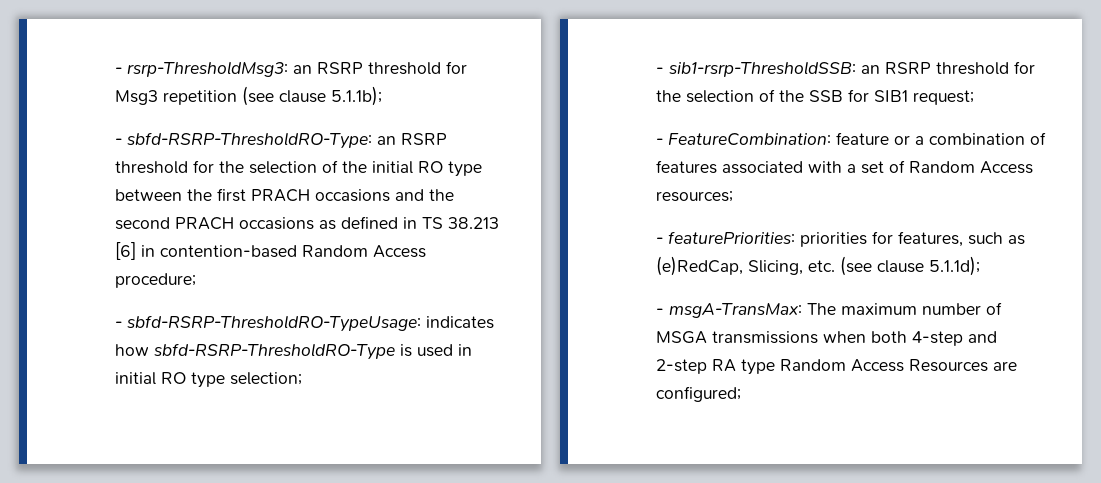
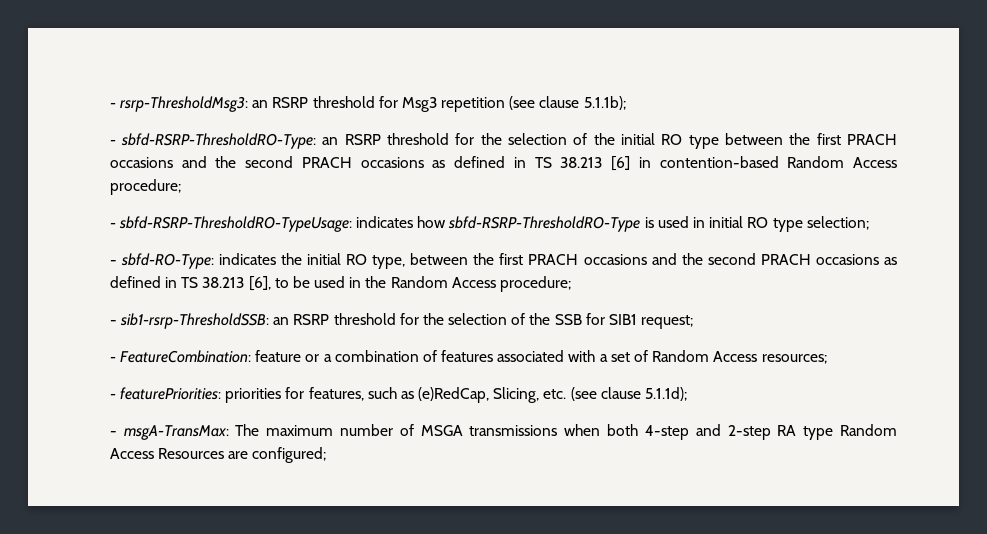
(302, 378) none -> [109,253,898,269] [109,276,572,292] // - sbfd-RO-Type: indicates the initial RO type, between the first PRACH occasions and the second PRACH occasions as defined in TS 38.213 [6], to be used in the Random Access procedure;

